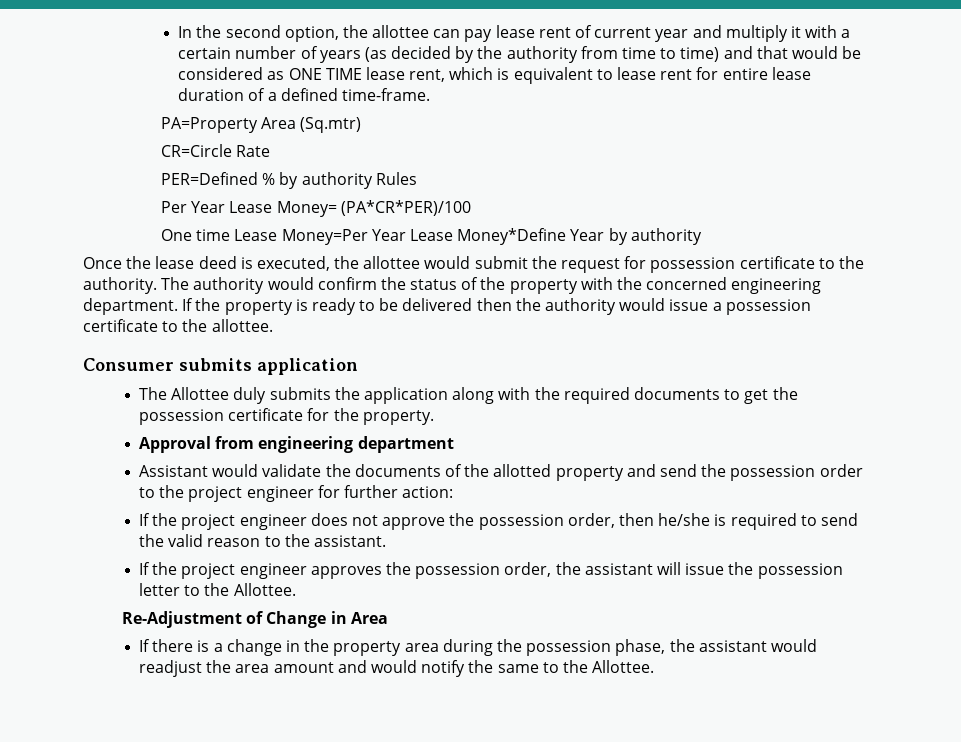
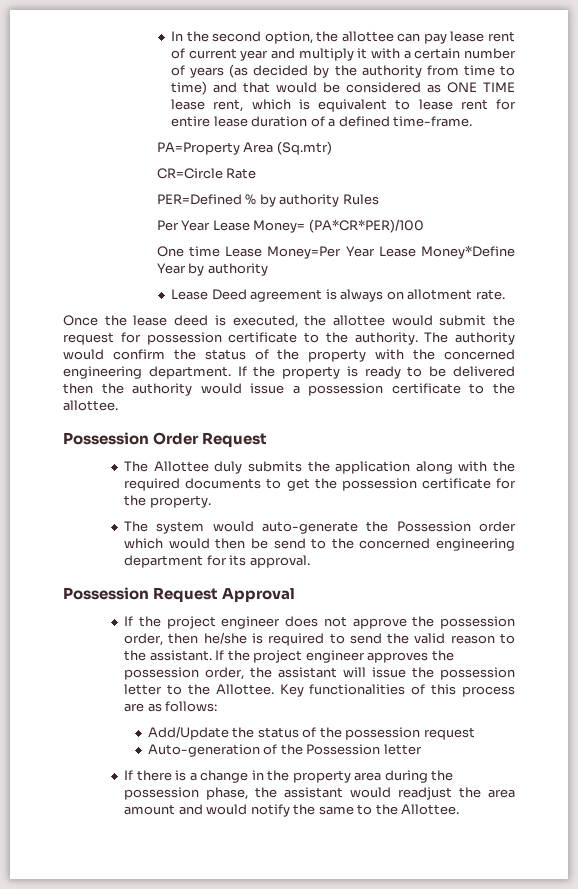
(702, 236) none -> [171,289,505,302] // Lease Deed agreement is always on allotment rate.
[83,358,358,375] Consumer submits application -> [63,432,268,447] Possession Order Request
[139,436,454,453] [139,464,863,481] [139,485,454,502] Approval from engineering department // Assistant would validate the documents of the allotted property and send the possession order to the project engineer for further action: -> [124,521,516,534] [124,538,516,551] [124,555,310,568] [63,587,296,602] The system would auto-generate the Possession order which would then be send to the concerned engineering department for its approval. // Possession Request Approval
(387, 541) // -> (212, 655) none
[122,611,388,628] // Re-Adjustment of Change in Area -> [279,684,516,697] [124,701,218,712] [147,726,475,740] [147,744,422,757] Key functionalities of this process are as follows: // Add/Update the status of the possession request // Auto-generation of the Possession letter

